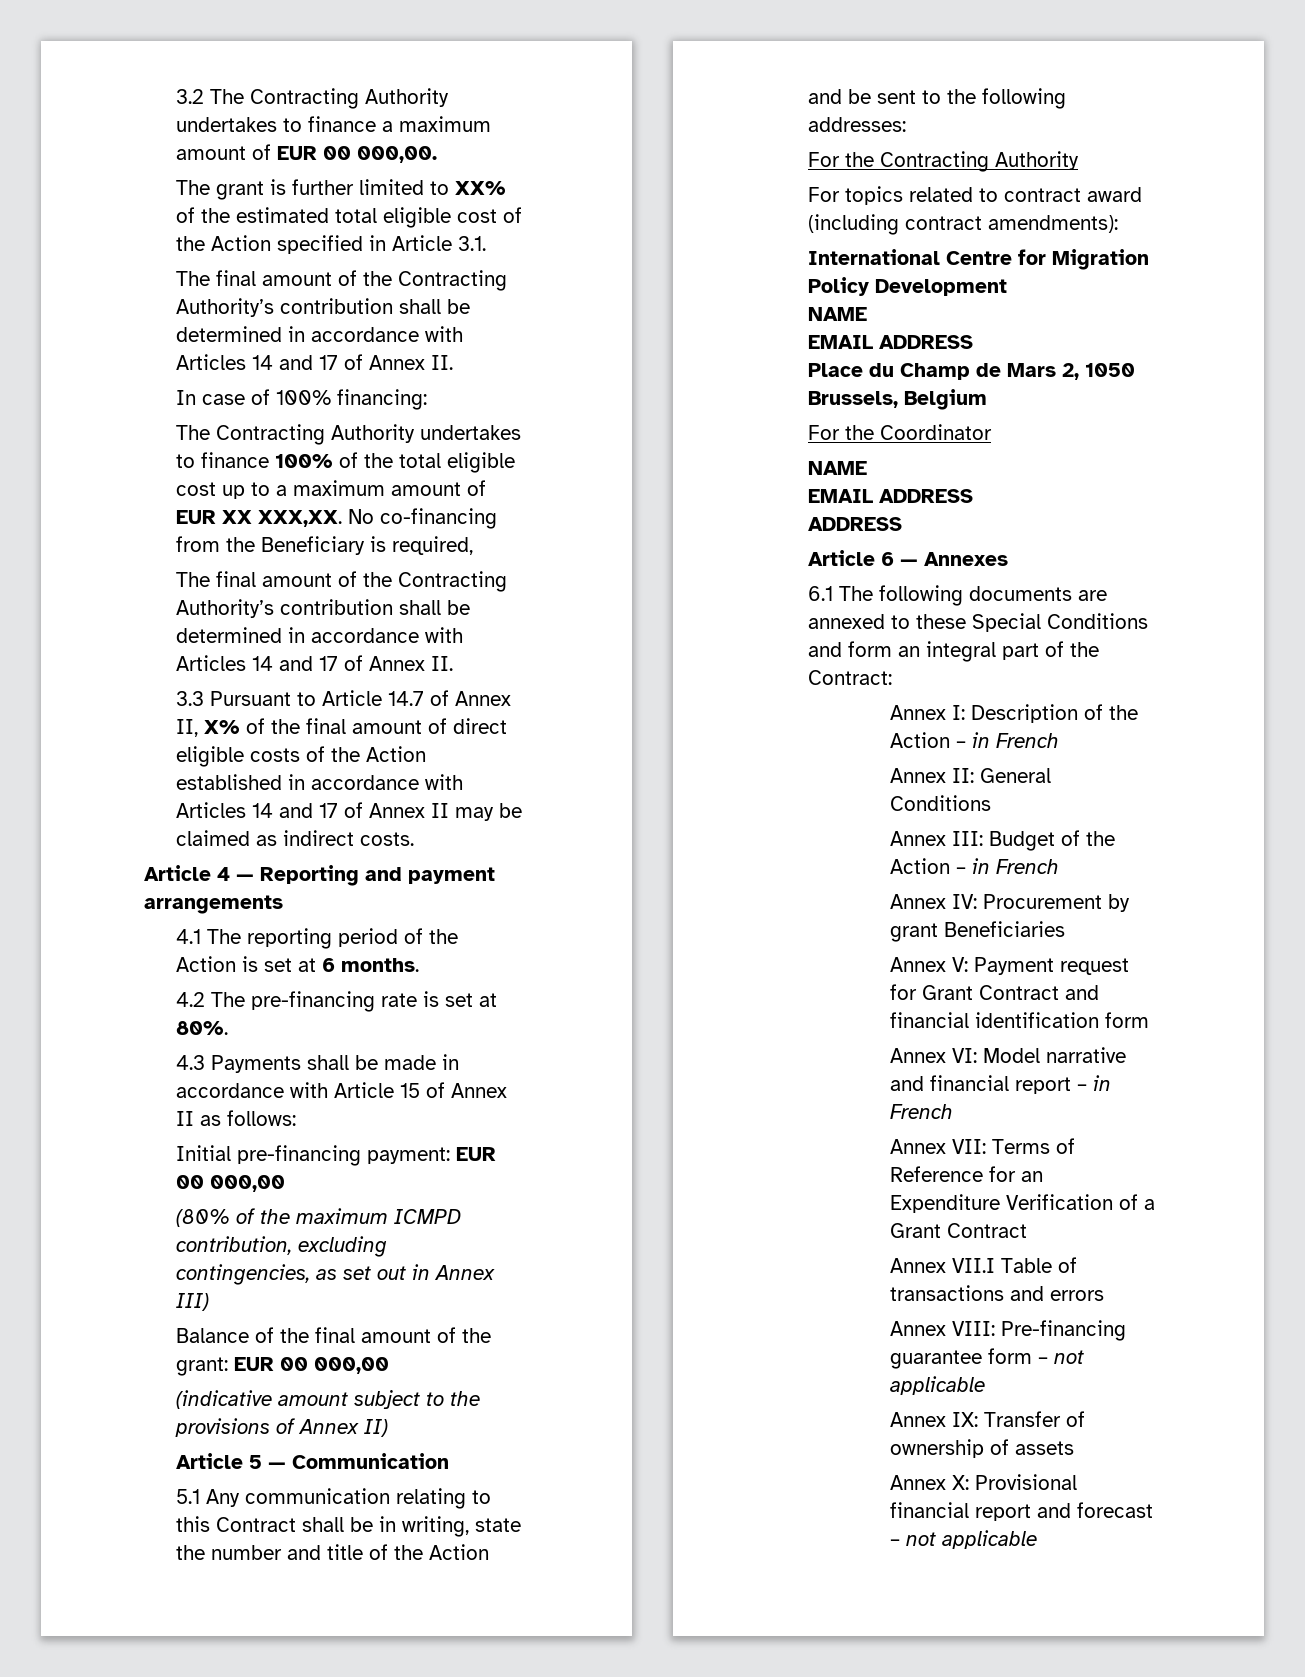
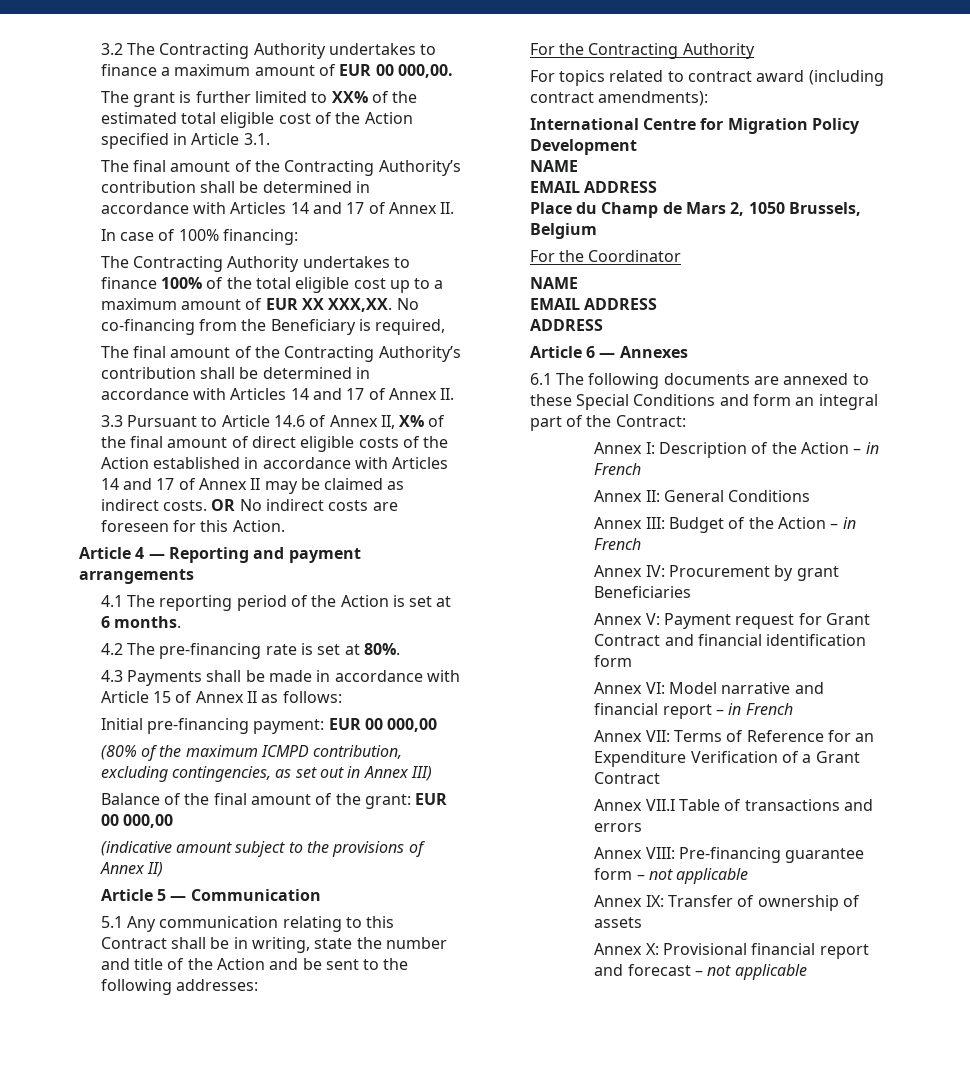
[388,691,425,706] 14.7 -> [273,415,305,427] 14.6
(415, 839) none -> [211,499,398,511] [100,520,285,532] OR No indirect costs are foreseen for this Action.

